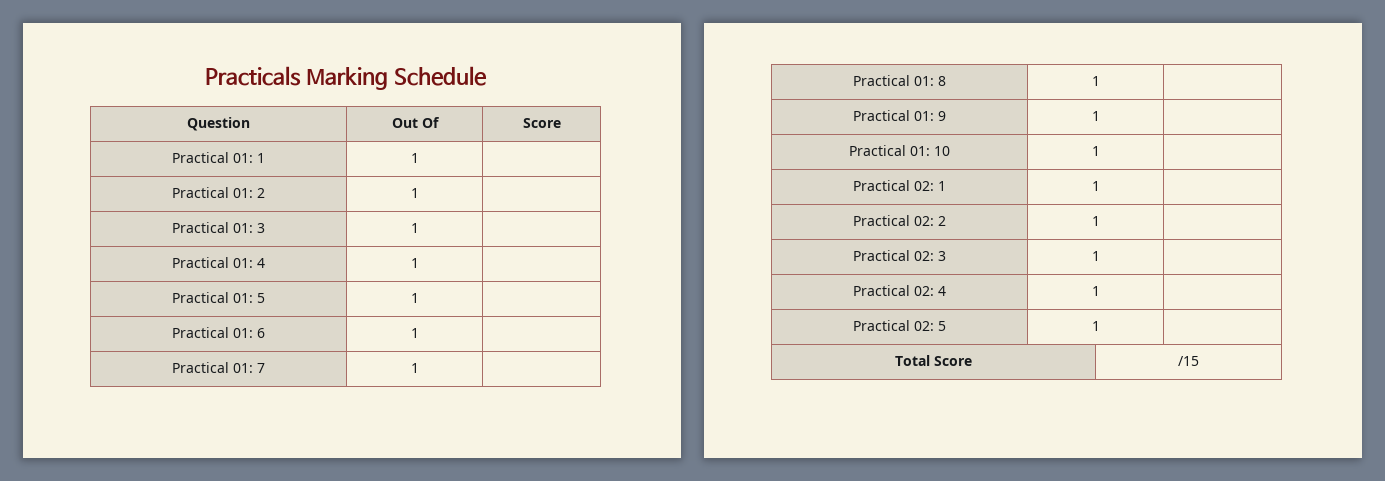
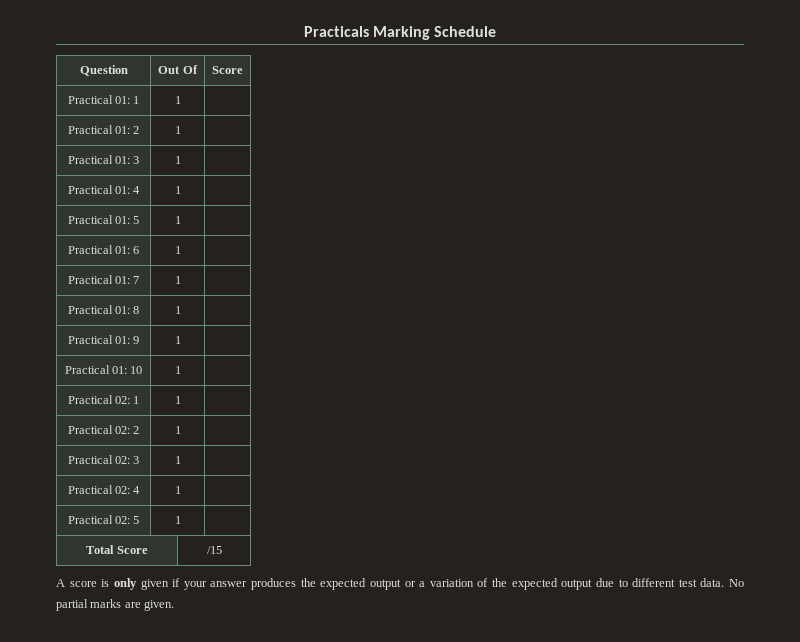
(1199, 361) none -> [56,578,744,590] [56,599,175,611] // A score is only given if your answer produces the expected output or a variation of the expected output due to different test data. No partial marks are given.

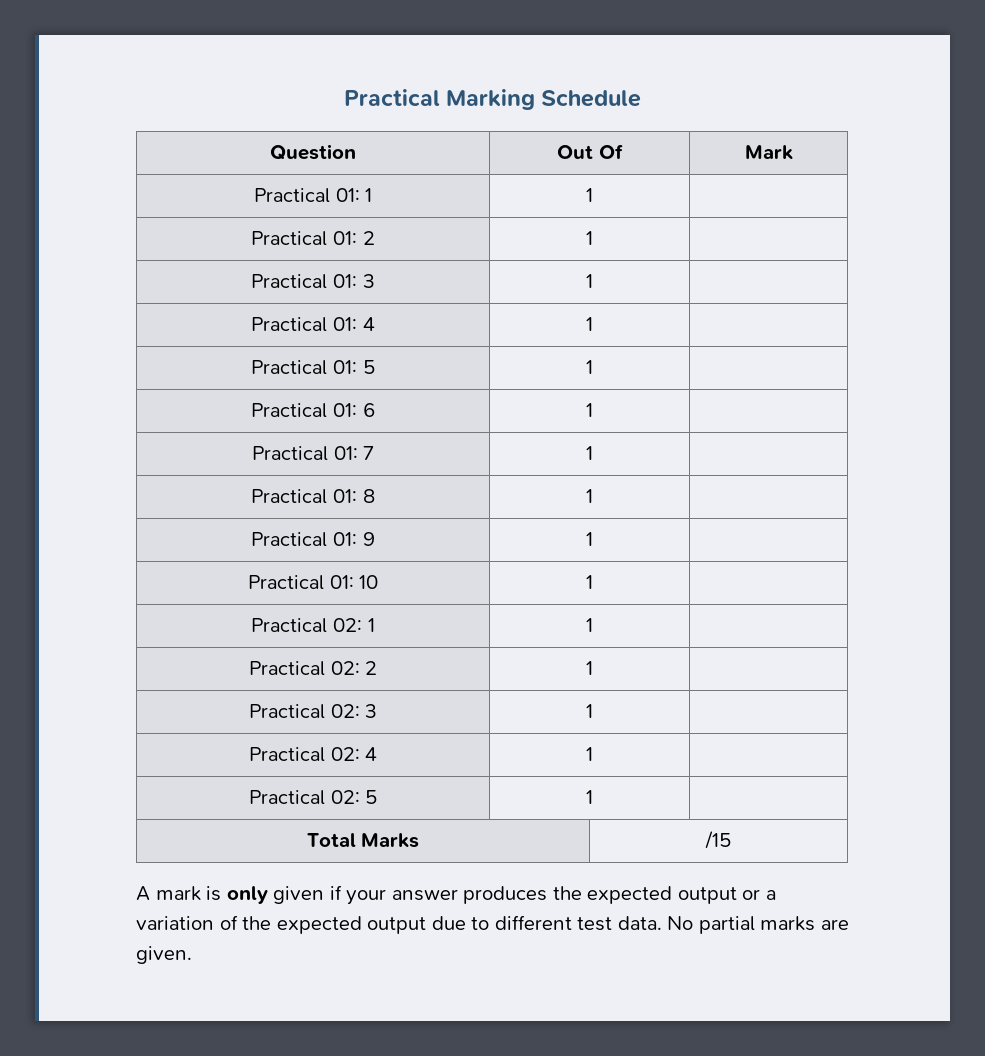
[303,26,369,37] Practicals -> [343,89,440,106] Practical
[212,66,243,74] Score -> [744,145,793,160] Mark
[116,546,148,554] Score -> [361,833,420,848] Marks
[69,581,97,587] score -> [155,886,201,901] mark

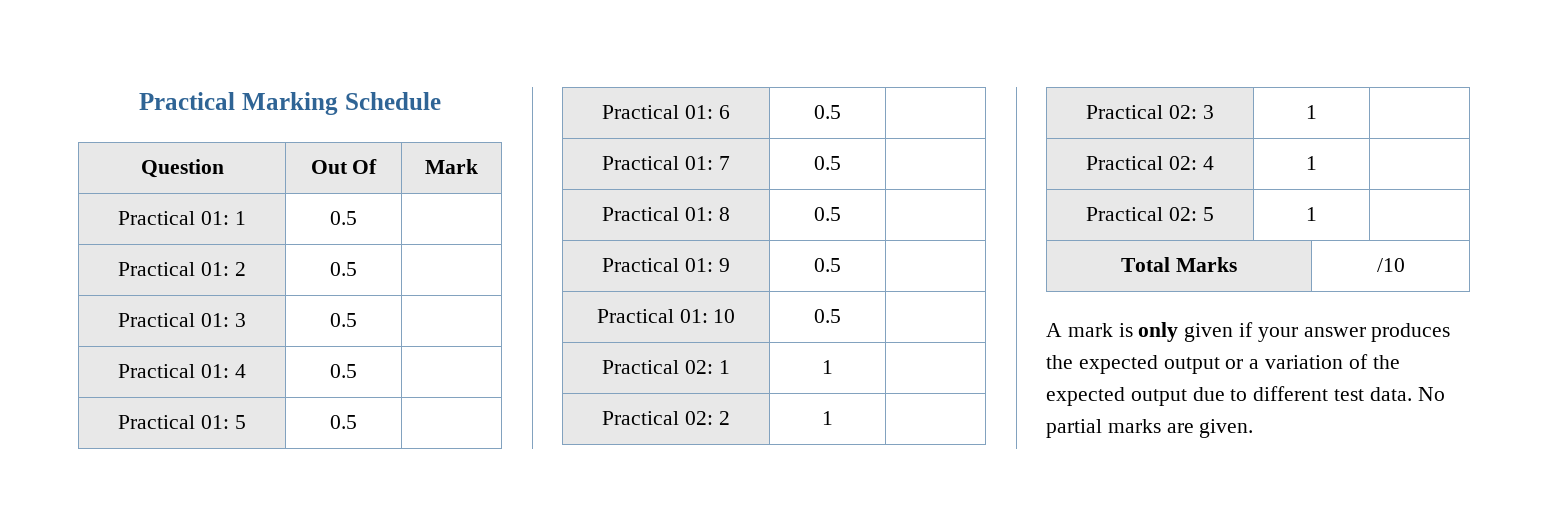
[586,188,593,202] 1 -> [330,211,357,225] 0.5
[586,231,593,245] 1 -> [330,262,357,276] 0.5
[586,274,593,288] 1 -> [330,313,357,327] 0.5
[586,317,593,331] 1 -> [330,364,357,378] 0.5
[586,360,593,374] 1 -> [330,415,357,429] 0.5
[586,403,593,417] 1 -> [814,105,841,119] 0.5
[586,446,593,460] 1 -> [814,156,841,170] 0.5
[586,489,593,503] 1 -> [814,207,841,221] 0.5
[586,532,593,546] 1 -> [814,258,841,272] 0.5
[586,575,593,589] 1 -> [814,309,841,323] 0.5
[705,831,731,849] /15 -> [1376,258,1405,272] /10

